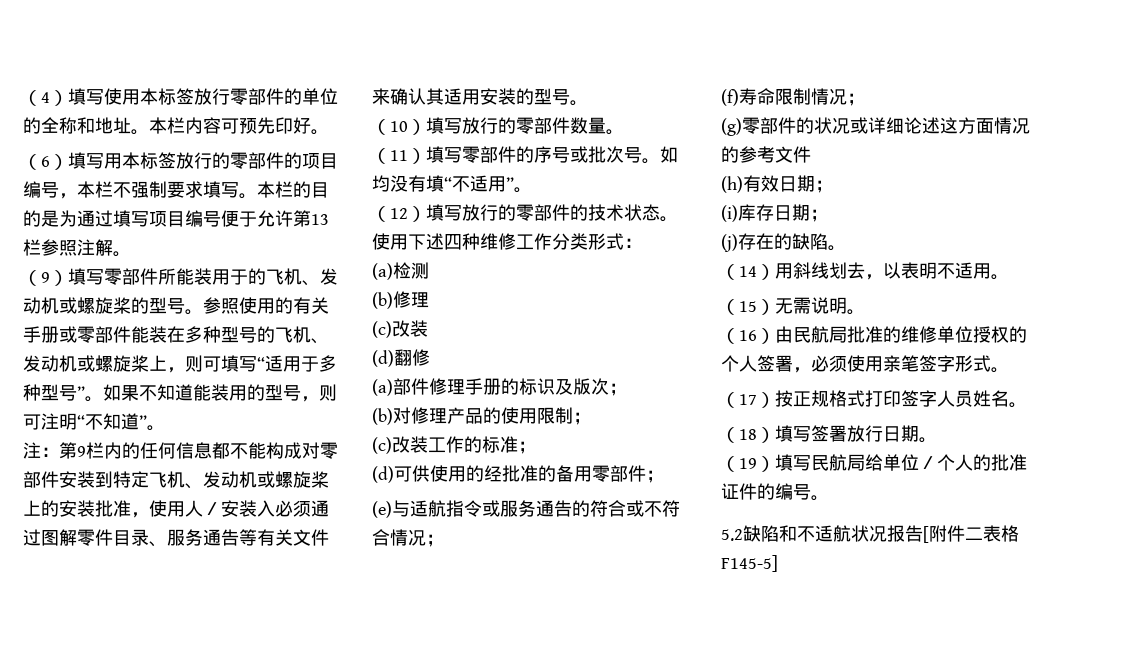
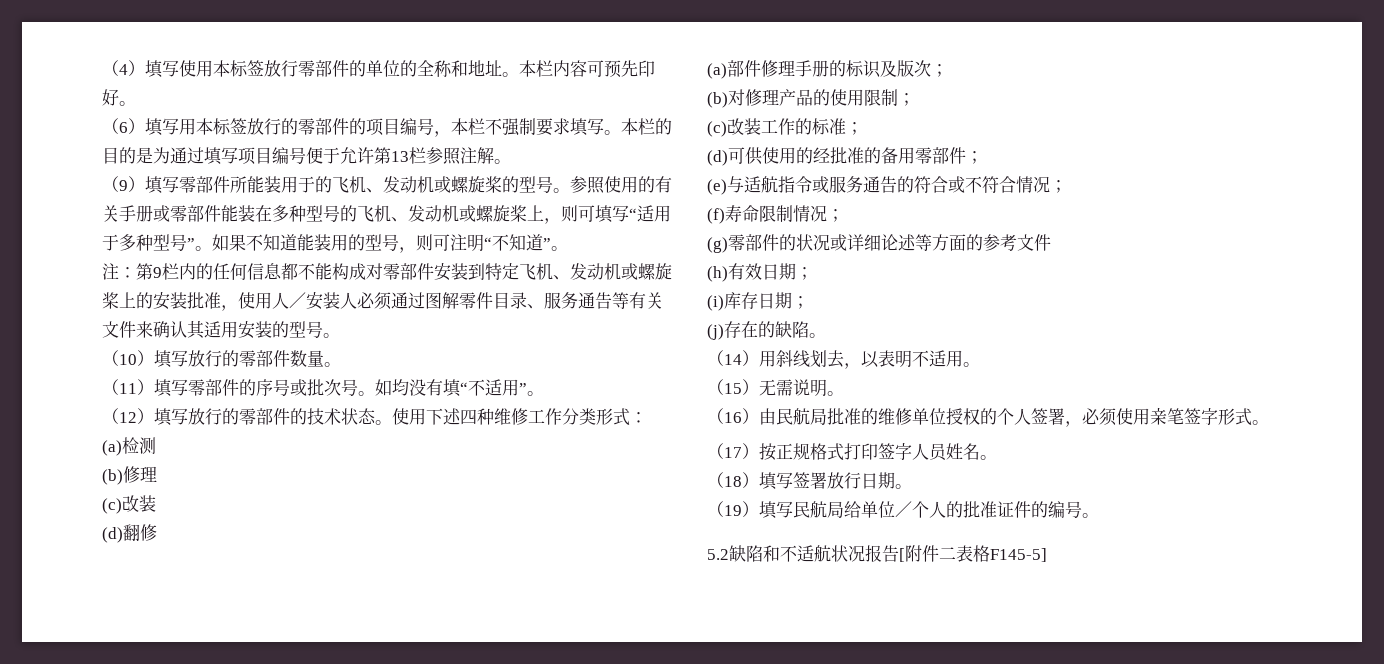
[257,500,275,517] 入 -> [340,292,357,309] 人
[940,117,1030,134] 这方面情况 -> [915,234,966,251] 等方面

